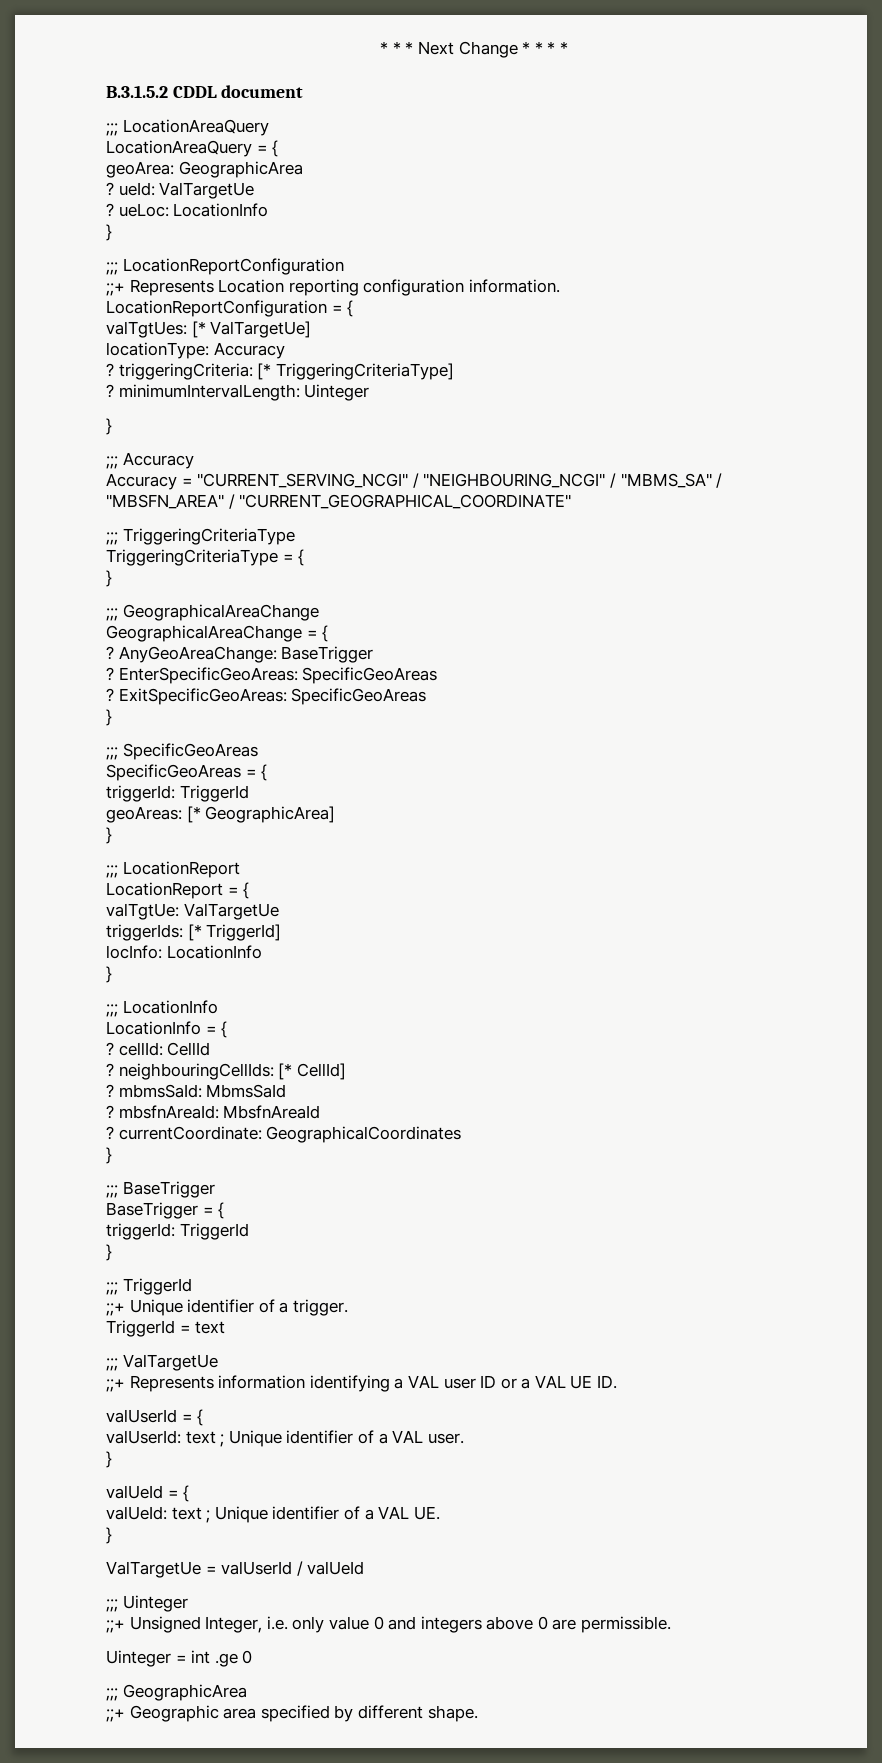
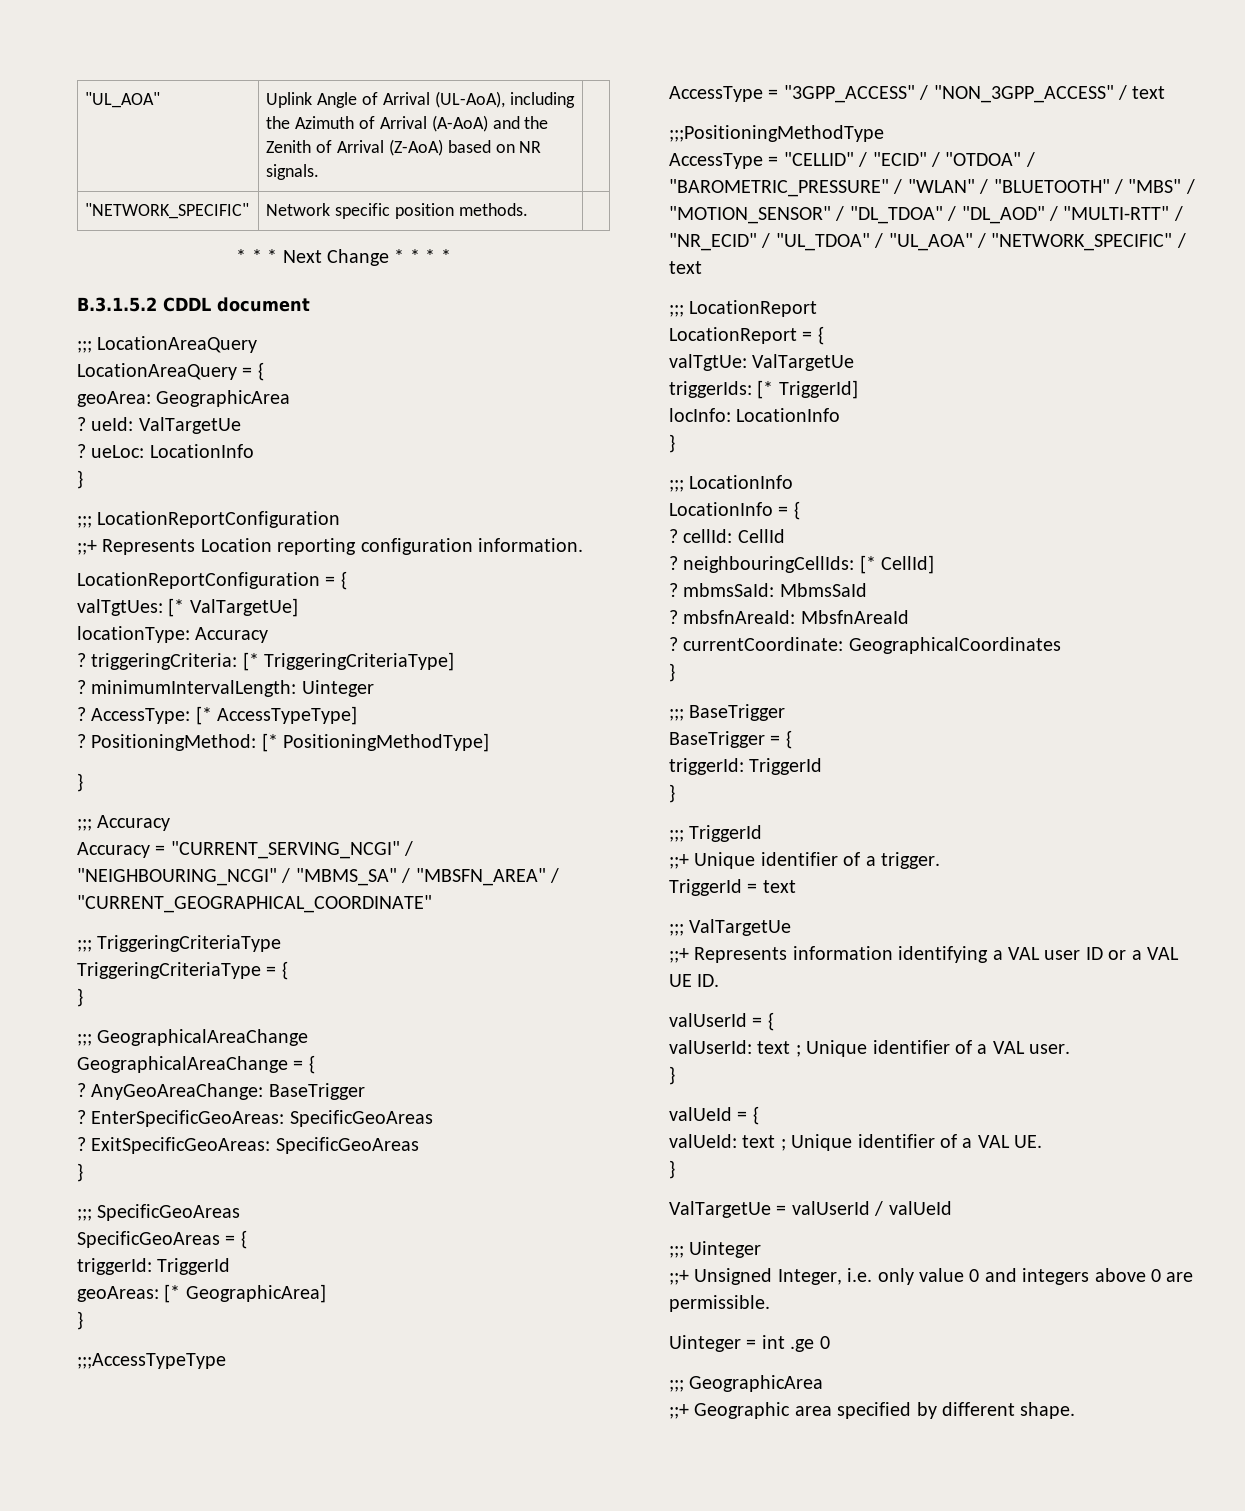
(380, 47) none -> [85,92,161,108] [266,91,575,108] [266,115,549,132] [266,139,542,156] [266,164,320,180] [85,203,250,219] [266,203,528,219] "UL_AOA" | Uplink Angle of Arrival (UL-AoA), including the Azimuth of Arrival (A-AoA) and the Zenith of Arrival (Z-AoA) based on NR signals. | // "NETWORK_SPECIFIC" | Network specific position methods. | //
(370, 392) none -> [77,706,358,725] [77,733,490,752] // ? AccessType: [* AccessTypeType] // ? PositioningMethod: [* PositioningMethodType]
(112, 835) none -> [77,1353,226,1369] [669,85,1166,103] [669,125,884,142] [669,152,1035,169] [669,179,1195,197] [669,206,1183,224] [669,233,1186,251] [669,261,702,274] // ;;;AccessTypeType // AccessType = "3GPP_ACCESS" / "NON_3GPP_ACCESS" / text // ;;;PositioningMethodType // AccessType = "CELLID" / "ECID" / "OTDOA" / "BAROMETRIC_PRESSURE" / "WLAN" / "BLUETOOTH" / "MBS" / "MOTION_SENSOR" / "DL_TDOA" / "DL_AOD" / "MULTI-RTT" / "NR_ECID" / "UL_TDOA" / "UL_AOA" / "NETWORK_SPECIFIC" / text

